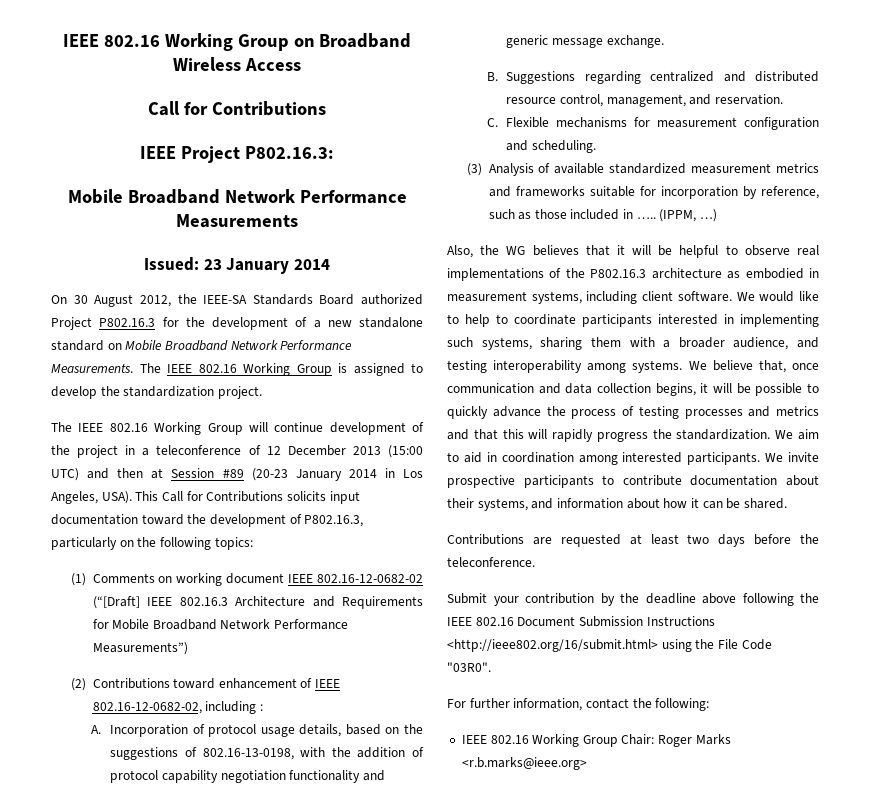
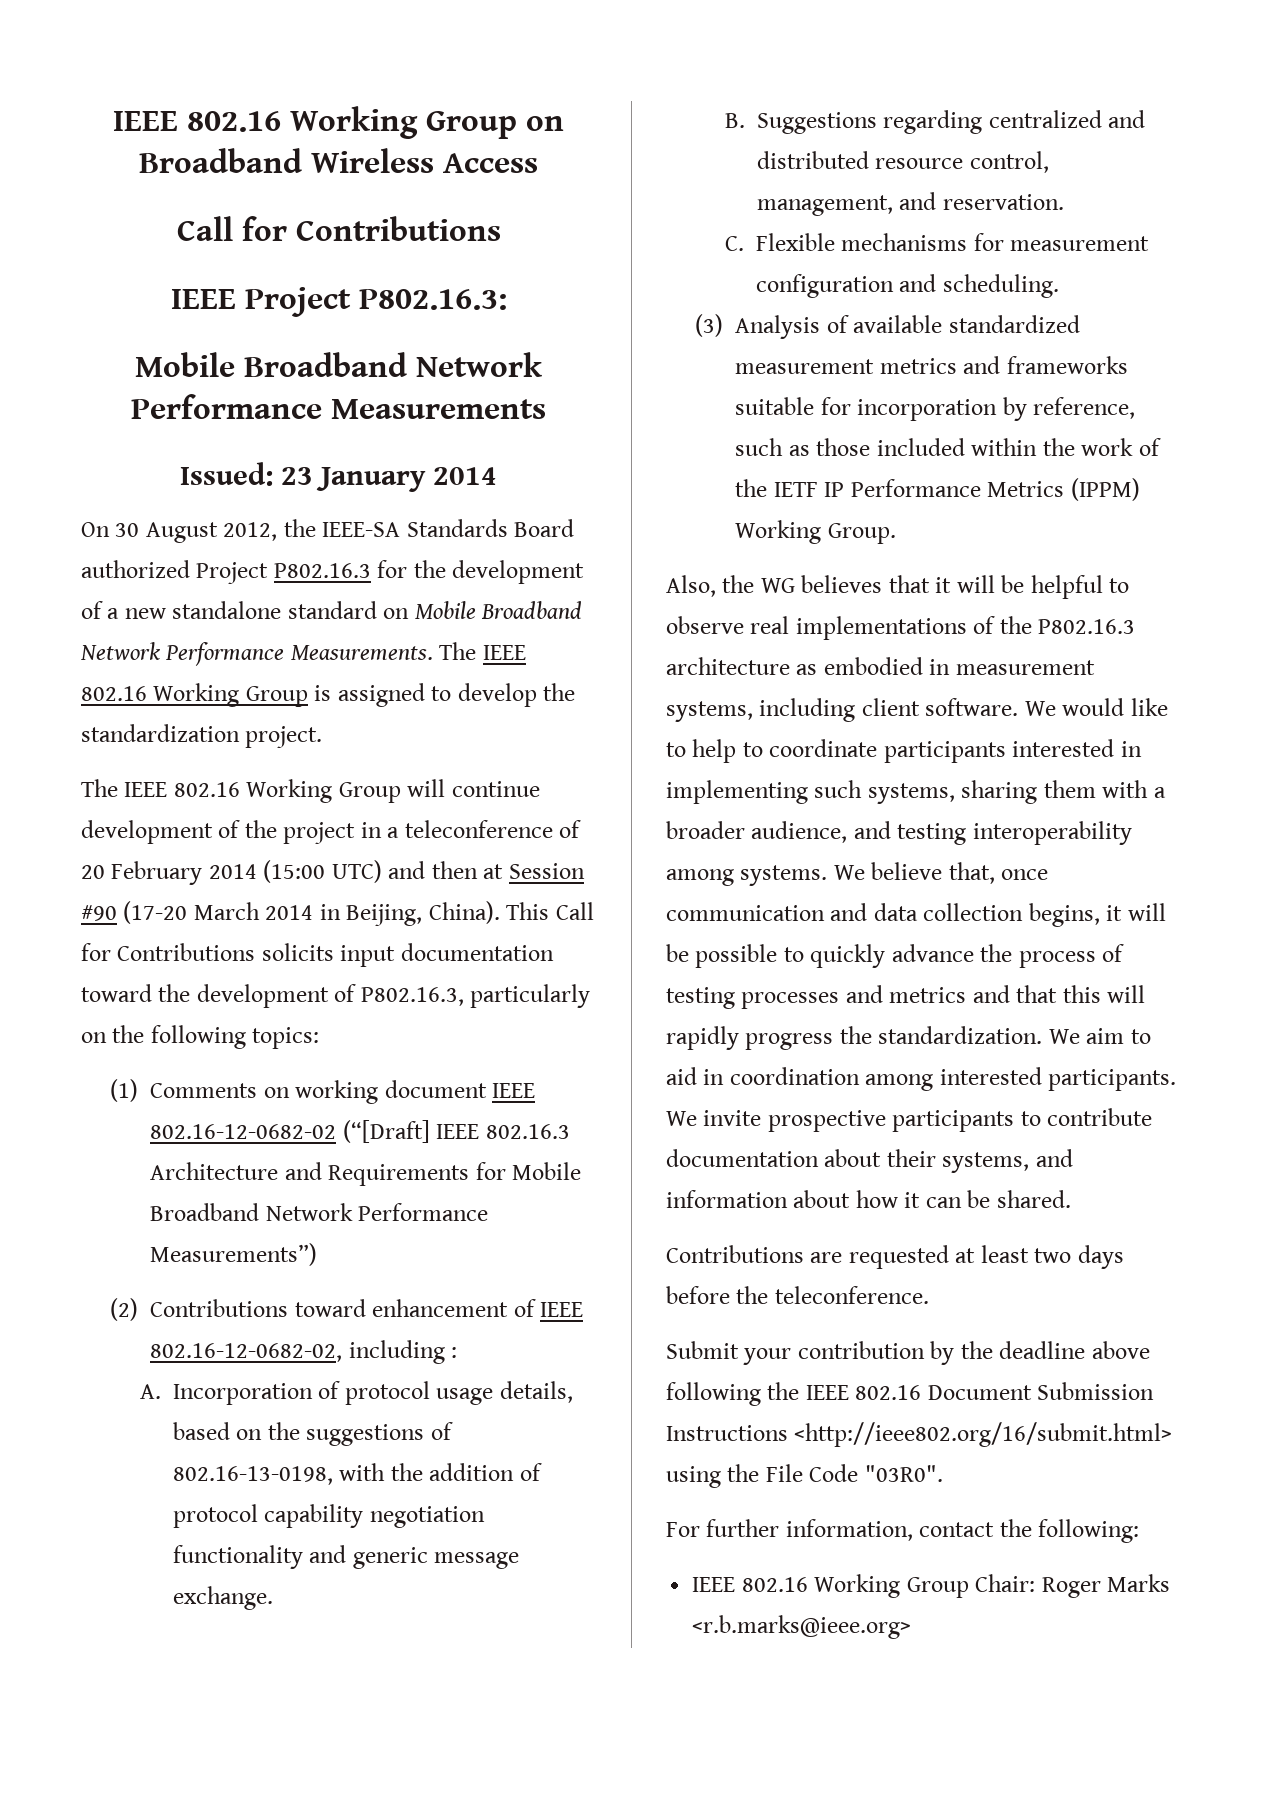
[266,445,381,456] 12 December 2013 -> [81,861,257,885] 20 February 2014
[222,468,424,481] [51,491,132,504] #89 (20-23 January 2014 in Los Angeles, USA). -> [81,901,500,926] #90 (17-20 March 2014 in Beijing, China).
[623,209,718,222] in ….. (IPPM, …) -> [971,438,1161,456] [735,478,1140,501] [735,520,896,544] within the work of the IETF IP Performance Metrics (IPPM) Working Group.

